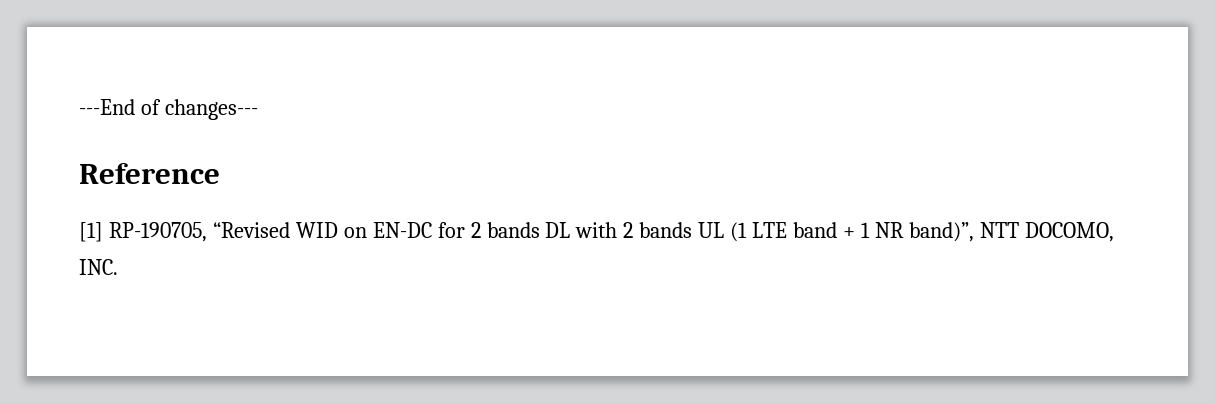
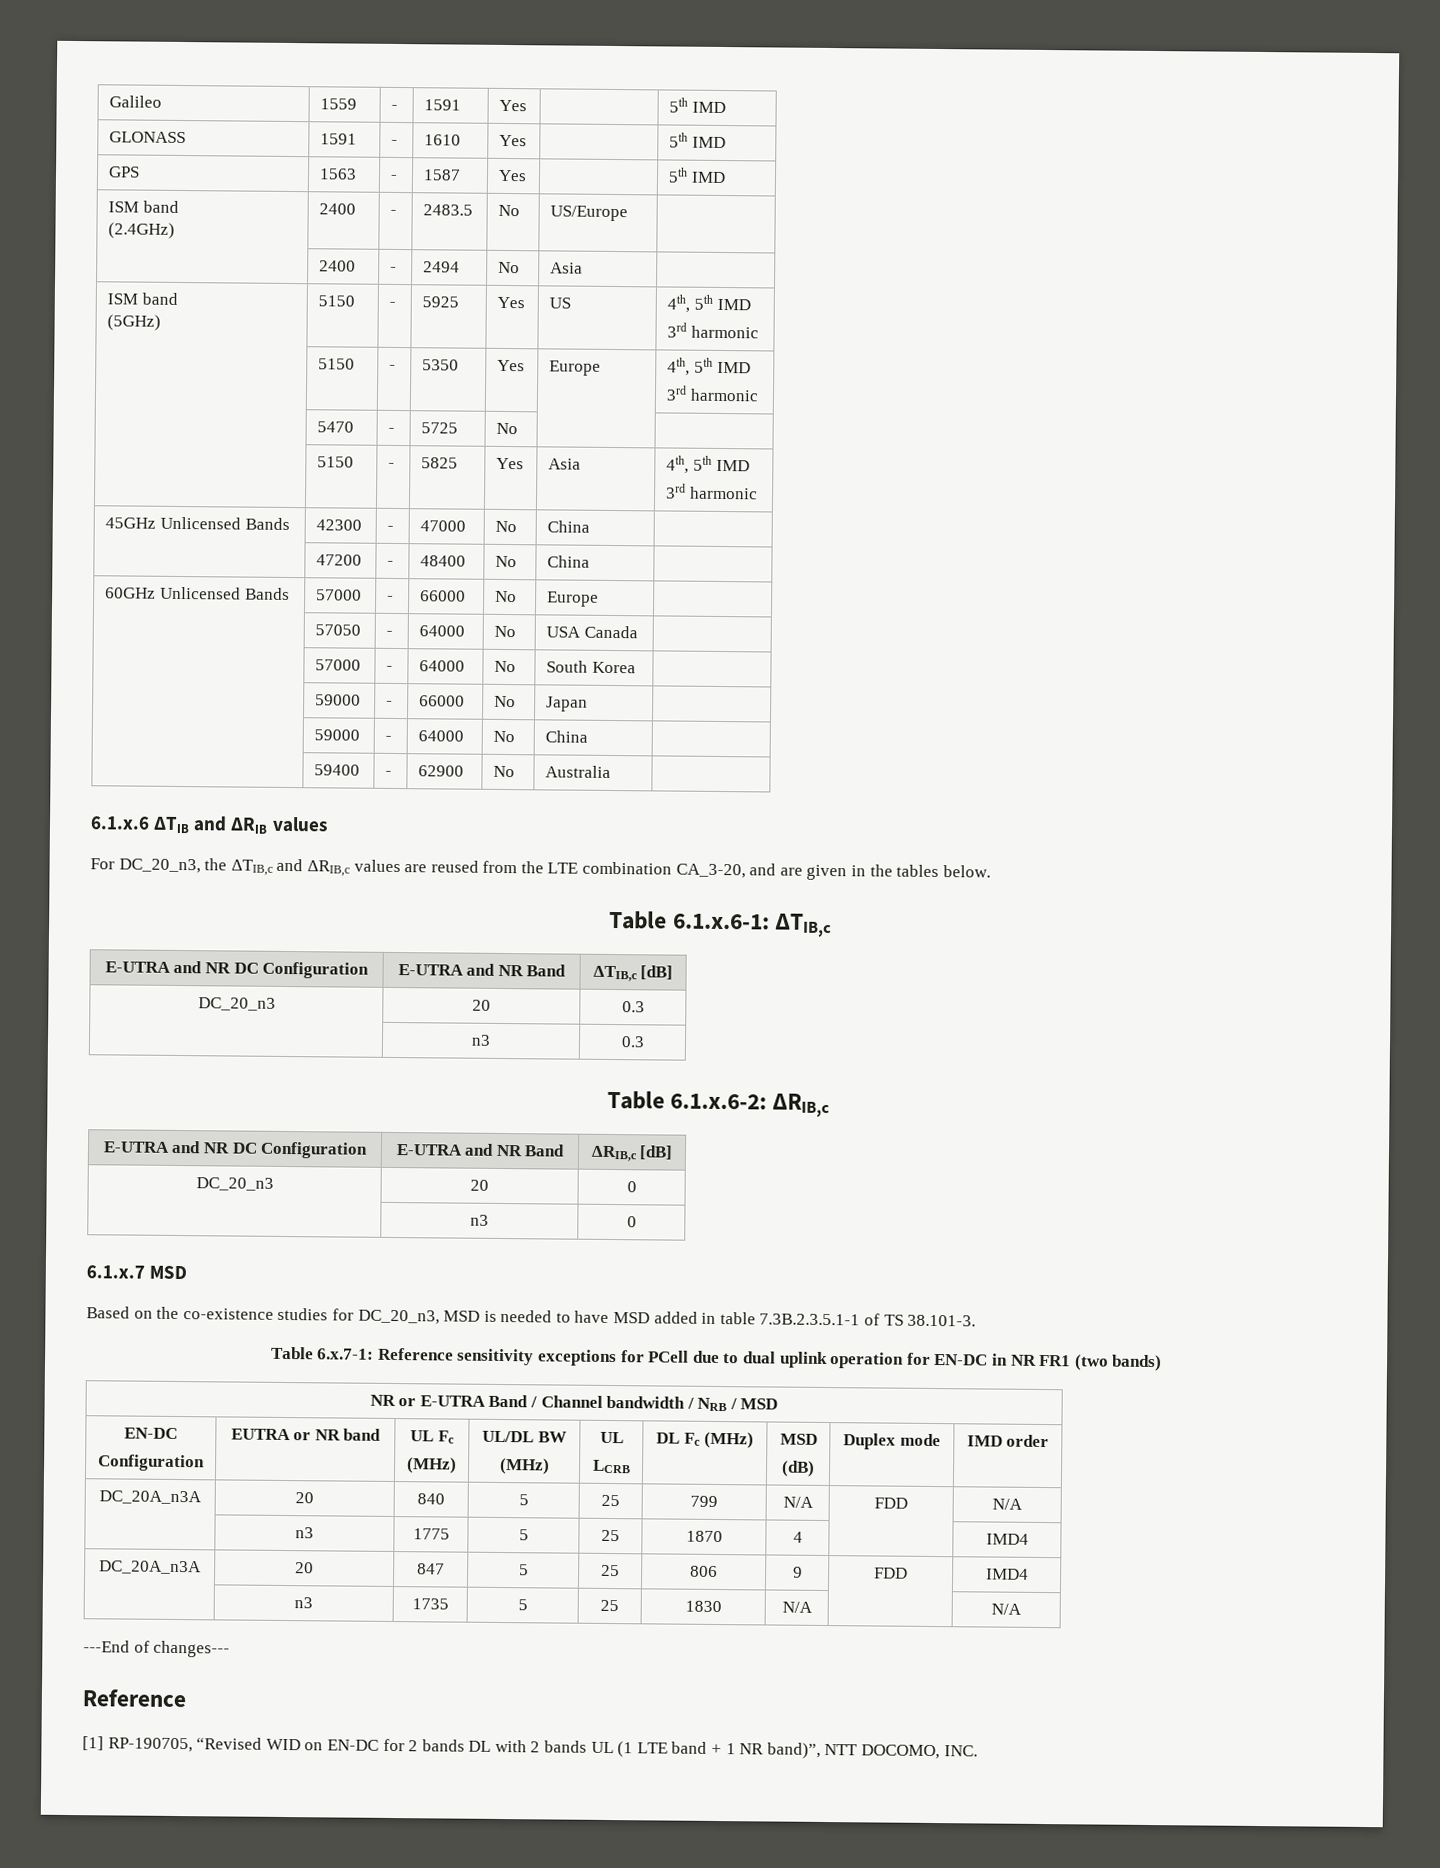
(79, 107) none -> [109,95,163,108] [320,98,358,110] [391,104,399,110] [424,99,462,111] [499,99,528,112] [669,97,726,114] [109,131,187,144] [320,133,358,145] [391,139,399,145] [424,134,462,146] [499,134,528,147] [669,132,726,149] [108,166,141,178] [319,168,358,180] [390,174,399,180] [423,169,462,181] [498,169,528,182] [668,167,726,184] [108,200,179,213] [108,222,176,239] [319,203,357,215] [390,209,398,215] [423,204,474,216] [498,204,521,217] [550,205,629,222] [319,260,357,272] [390,266,398,272] [423,261,461,273] [498,261,521,274] [550,262,584,274] [107,292,178,305] [107,314,162,331] [318,295,356,307] [389,301,397,307] [422,296,460,308] [497,296,526,309] [549,297,572,309] [667,294,751,313] [667,322,759,339] [318,358,356,370] [389,364,397,370] [422,359,460,371] [497,359,526,372] [549,360,602,376] [667,357,751,376] [666,385,759,402] [317,421,355,433] [388,427,396,433] [421,422,459,434] [496,422,519,435] [317,456,355,468] [388,462,396,468] [421,457,459,469] [496,457,525,470] [548,458,582,470] [666,455,750,474] [666,483,758,500] [105,516,290,531] [316,519,363,531] [387,525,395,531] [420,520,467,532] [495,520,518,533] [547,520,591,533] [316,554,363,566] [387,560,395,566] [420,555,467,567] [495,555,518,568] [547,555,591,568] [105,586,290,600] [316,589,363,601] [387,595,395,601] [420,590,467,602] [495,590,518,603] [547,591,600,607] [315,624,362,636] [386,630,394,636] [419,625,466,637] [494,625,517,638] [546,625,638,639] [315,659,362,671] [386,665,394,671] [419,660,466,672] [494,660,517,673] [546,660,636,674] [315,694,362,706] [386,700,394,706] [419,695,466,707] [494,695,517,708] [546,696,589,712] [314,729,361,741] [385,735,393,741] [418,730,465,742] [493,730,516,743] [545,730,589,743] [314,764,361,776] [385,770,393,776] [418,765,465,777] [493,765,516,778] [545,765,612,778] [90,816,328,834] [90,858,991,881] [609,910,832,938] [104,960,370,979] [397,963,567,977] [592,965,674,982] [197,997,276,1011] [472,999,491,1011] [621,1001,645,1013] [471,1034,491,1046] [620,1036,645,1048] [606,1090,831,1118] [102,1140,369,1159] [395,1143,566,1157] [590,1145,674,1162] [195,1177,274,1191] [470,1179,489,1191] [626,1181,637,1193] [470,1214,489,1226] [626,1216,637,1228] [86,1265,188,1280] [86,1306,977,1327] [270,1346,1163,1372] [369,1394,779,1412] [124,1427,178,1440] [98,1454,205,1472] [230,1428,382,1441] [410,1430,455,1444] [406,1457,457,1474] [482,1430,567,1443] [498,1457,550,1475] [599,1431,624,1444] [592,1459,631,1474] [656,1431,754,1449] [779,1433,818,1445] [781,1460,815,1477] [843,1433,941,1450] [966,1434,1050,1448] [99,1490,202,1505] [295,1492,314,1504] [417,1493,445,1505] [518,1494,529,1506] [601,1494,620,1507] [690,1495,718,1508] [782,1496,814,1508] [874,1497,908,1509] [992,1498,1023,1510] [295,1527,314,1539] [412,1528,450,1540] [518,1529,529,1541] [601,1529,620,1542] [685,1530,723,1543] [792,1531,803,1543] [985,1533,1029,1545] [99,1560,202,1575] [295,1562,314,1574] [417,1563,445,1575] [518,1564,529,1576] [601,1564,620,1577] [690,1565,718,1578] [792,1566,803,1578] [874,1567,908,1579] [985,1568,1029,1580] [294,1597,313,1609] [411,1598,449,1610] [517,1599,528,1611] [600,1599,619,1612] [684,1600,722,1613] [781,1601,813,1613] [991,1603,1022,1615] Galileo | 1559 | - | 1591 | Yes | | 5th IMD // GLONASS | 1591 | - | 1610 | Yes | | 5th IMD // GPS | 1563 | - | 1587 | Yes | | 5th IMD // ISM band // (2.4GHz) | 2400 | - | 2483.5 | No | US/Europe | // | 2400 | - | 2494 | No | Asia | // ISM band // (5GHz) | 5150 | - | 5925 | Yes | US | 4th, 5th IMD // 3rd harmonic // | 5150 | - | 5350 | Yes | Europe | 4th, 5th IMD // 3rd harmonic // | 5470 | - | 5725 | No | | // | 5150 | - | 5825 | Yes | Asia | 4th, 5th IMD // 3rd harmonic // 45GHz Unlicensed Bands | 42300 | - | 47000 | No | China | // | 47200 | - | 48400 | No | China | // 60GHz Unlicensed Bands | 57000 | - | 66000 | No | Europe | // | 57050 | - | 64000 | No | USA Canada | // | 57000 | - | 64000 | No | South Korea | // | 59000 | - | 66000 | No | Japan | // | 59000 | - | 64000 | No | China | // | 59400 | - | 62900 | No | Australia | // 6.1.x.6 ∆TIB and ∆RIB values // For DC_20_n3, the ΔTIB,c and ΔRIB,c values are reused from the LTE combination CA_3-20, and are given in the tables below. // Table 6.1.x.6-1: ΔTIB,c // E-UTRA and NR DC Configuration | E-UTRA and NR Band | ΔTIB,c [dB] // DC_20_n3 | 20 | 0.3 // | n3 | 0.3 // Table 6.1.x.6-2: ΔRIB,c // E-UTRA and NR DC Configuration | E-UTRA and NR Band | ΔRIB,c [dB] // DC_20_n3 | 20 | 0 // | n3 | 0 // 6.1.x.7 MSD // Based on the co-existence studies for DC_20_n3, MSD is needed to have MSD added in table 7.3B.2.3.5.1-1 of TS 38.101-3. // Table 6.x.7-1: Reference sensitivity exceptions for PCell due to dual uplink operation for EN-DC in NR FR1 (two bands) // NR or E-UTRA Band / Channel bandwidth / NRB / MSD // EN-DC // Configuration | EUTRA or NR band | UL Fc // (MHz) | UL/DL BW // (MHz) | UL // LCRB | DL Fc (MHz) | MSD // (dB) | Duplex mode | IMD order // DC_20A_n3A | 20 | 840 | 5 | 25 | 799 | N/A | FDD | N/A // | n3 | 1775 | 5 | 25 | 1870 | 4 | | IMD4 // DC_20A_n3A | 20 | 847 | 5 | 25 | 806 | 9 | FDD | IMD4 // | n3 | 1735 | 5 | 25 | 1830 | N/A | | N/A //

